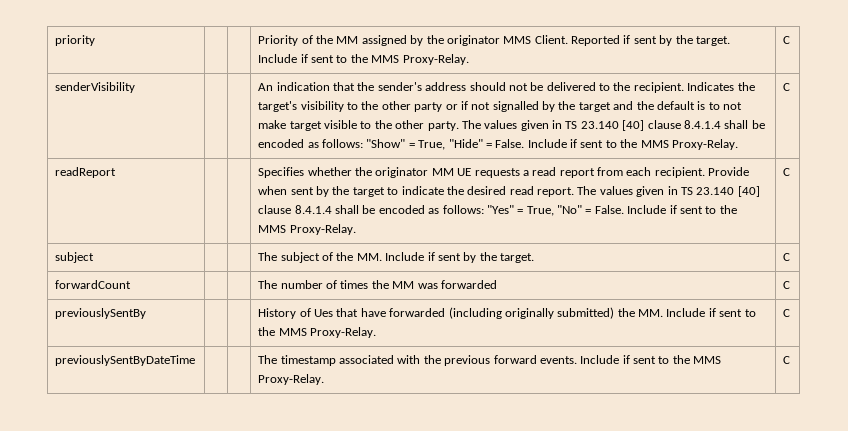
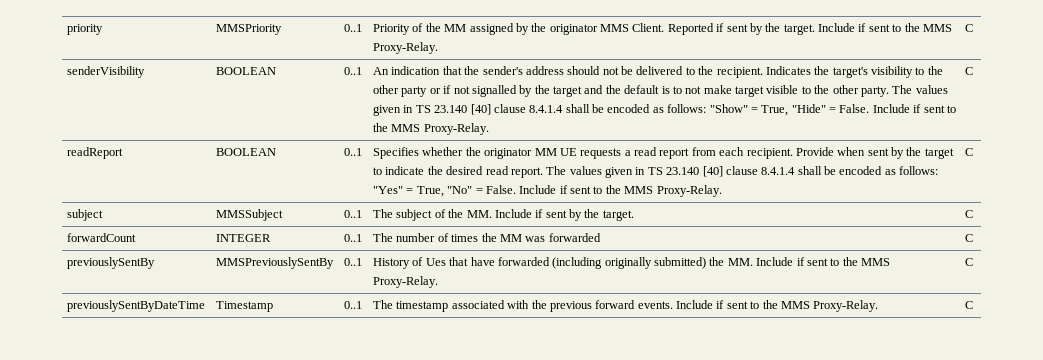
(96, 40) | -> [216,24,283,35] [344,24,363,32] MMSPriority | 0..1
(136, 87) | -> [216,67,277,75] [344,67,363,75] BOOLEAN | 0..1
(117, 172) | -> [216,148,277,156] [344,148,363,156] BOOLEAN | 0..1
(95, 257) | -> [216,209,284,221] [344,210,363,218] MMSSubject | 0..1
(132, 284) | -> [216,234,272,242] [344,234,363,242] INTEGER | 0..1
(147, 313) | -> [216,257,335,269] [344,258,363,266] MMSPreviouslySentBy | 0..1
(196, 360) | -> [216,301,274,312] [344,301,363,309] Timestamp | 0..1

